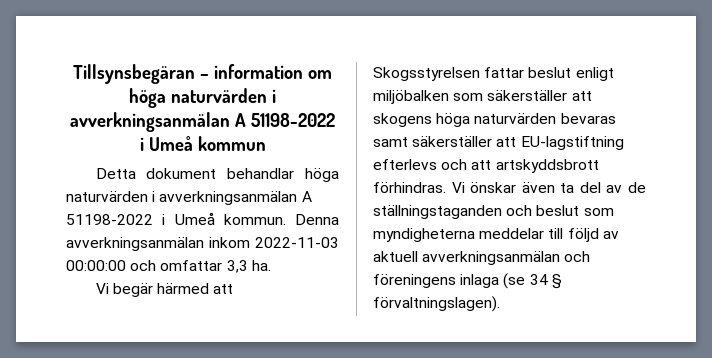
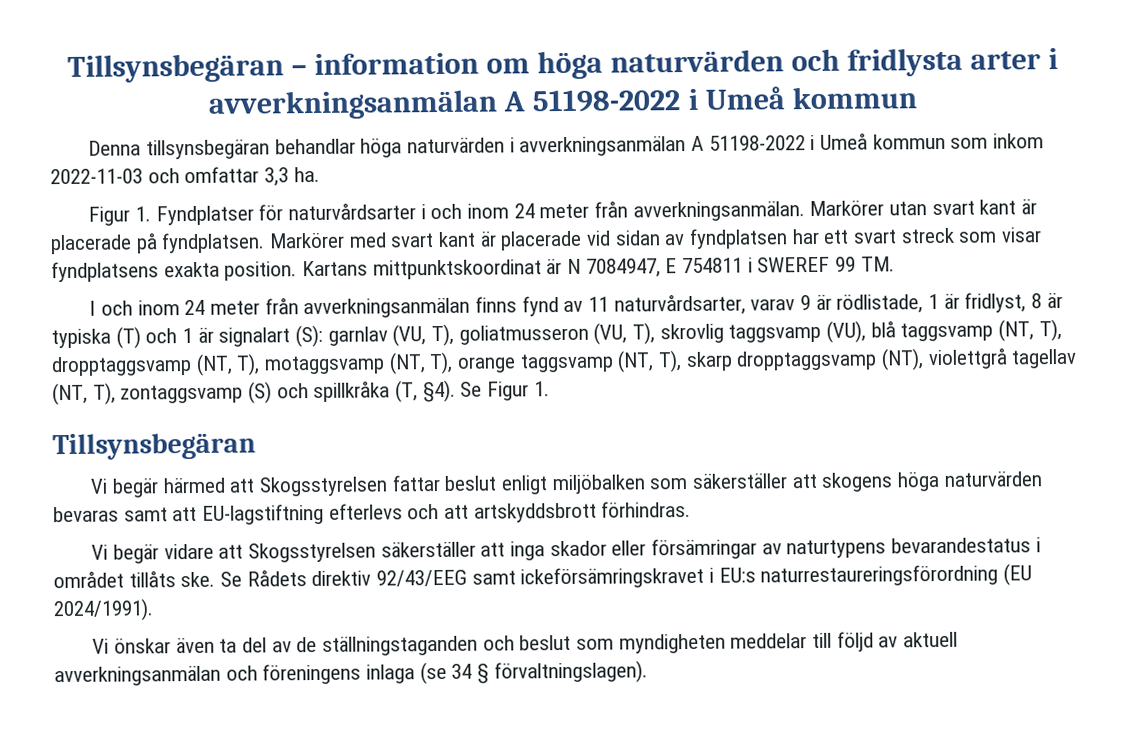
[271,89,276,103] [70,112,335,132] [139,136,266,151] [95,168,339,182] [66,191,312,205] [66,212,339,225] [66,237,204,251] i avverkningsanmälan A 51198-2022 i Umeå kommun // Detta dokument behandlar höga naturvärden i avverkningsanmälan A 51198-2022 i Umeå kommun. Denna avverkningsanmälan -> [791,47,1059,77] [208,86,917,120] [88,133,989,160] och fridlysta arter i avverkningsanmälan A 51198-2022 i Umeå kommun // Denna tillsynsbegäran behandlar höga naturvärden i avverkningsanmälan A 51198-2022 i Umeå kommun som
[66,260,126,271] 00:00:00 -> (143, 176) none
(271, 265) none -> [88,199,1037,226] [50,227,1043,255] [51,256,895,283] [89,292,1063,319] [51,319,1062,349] [51,348,1078,377] [52,379,550,406] [52,432,256,461] // Figur 1. Fyndplatser för naturvårdsarter i och inom 24 meter från avverkningsanmälan. Markörer utan svart kant är placerade på fyndplatsen. Markörer med svart kant är placerade vid sidan av fyndplatsen har ett svart streck som visar fyndplatsens exakta position. Kartans mittpunktskoordinat är N 7084947, E 754811 i SWEREF 99 TM. // I och inom 24 meter från avverkningsanmälan finns fynd av 11 naturvårdsarter, varav 9 är rödlistade, 1 är fridlyst, 8 är typiska (T) och 1 är signalart (S): garnlav (VU, T), goliatmusseron (VU, T), skrovlig taggsvamp (VU), blå taggsvamp (NT, T), dropptaggsvamp (NT, T), motaggsvamp (NT, T), orange taggsvamp (NT, T), skarp dropptaggsvamp (NT), violettgrå tagellav (NT, T), zontaggsvamp (S) och spillkråka (T, §4). Se Figur 1. // Tillsynsbegäran
[412,136,493,147] säkerställer -> (168, 514) none
(446, 187) none -> [91,537,1041,564] [53,563,1033,589] [53,598,154,622] // Vi begär vidare att Skogsstyrelsen säkerställer att inga skador eller försämringar av naturtypens bevarandestatus i området tillåts ske. Se Rådets direktiv 92/43/EEG samt ickeförsämringskravet i EU:s naturrestaureringsförordning (EU 2024/1991). //
[373,228,475,242] myndigheterna -> [618,633,726,654] myndigheten

